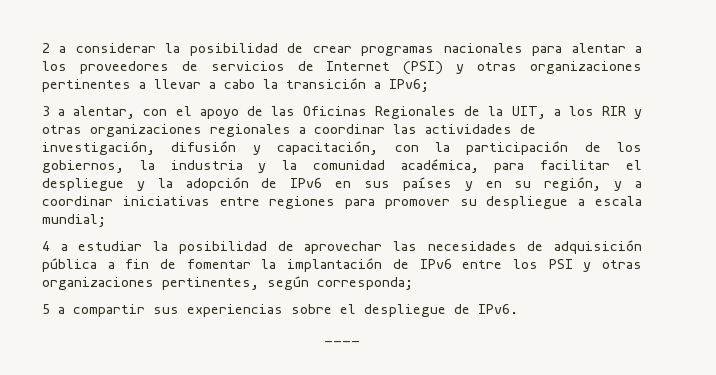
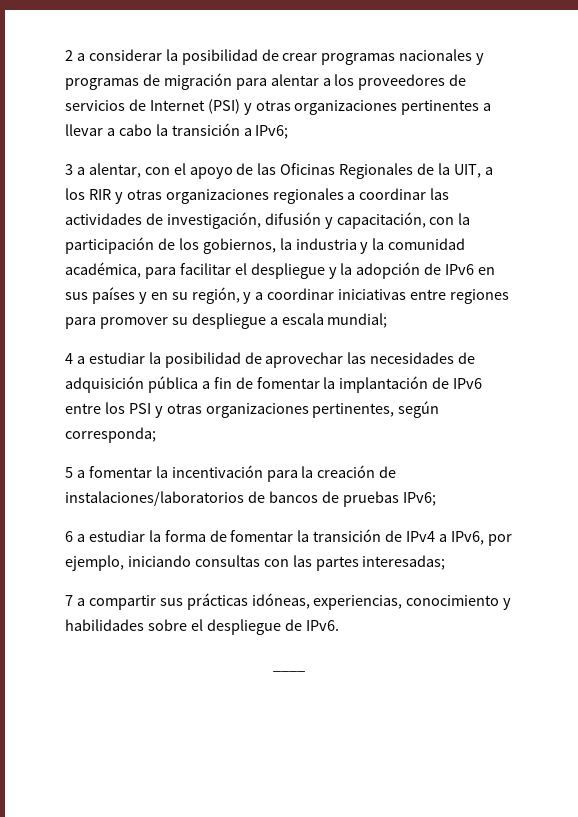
(523, 48) none -> [476,53,485,65] [65,73,232,90] y programas de migración
[73,304,283,317] compartir sus experiencias -> [88,465,397,482] [65,491,436,507] [65,529,512,546] [65,555,446,571] [65,593,512,610] [65,619,144,631] fomentar la incentivación para la creación de instalaciones/laboratorios de bancos de pruebas IPv6; // 6 a estudiar la forma de fomentar la transición de IPv4 a IPv6, por ejemplo, iniciando consultas con las partes interesadas; // 7 a compartir sus prácticas idóneas, experiencias, conocimiento y habilidades

